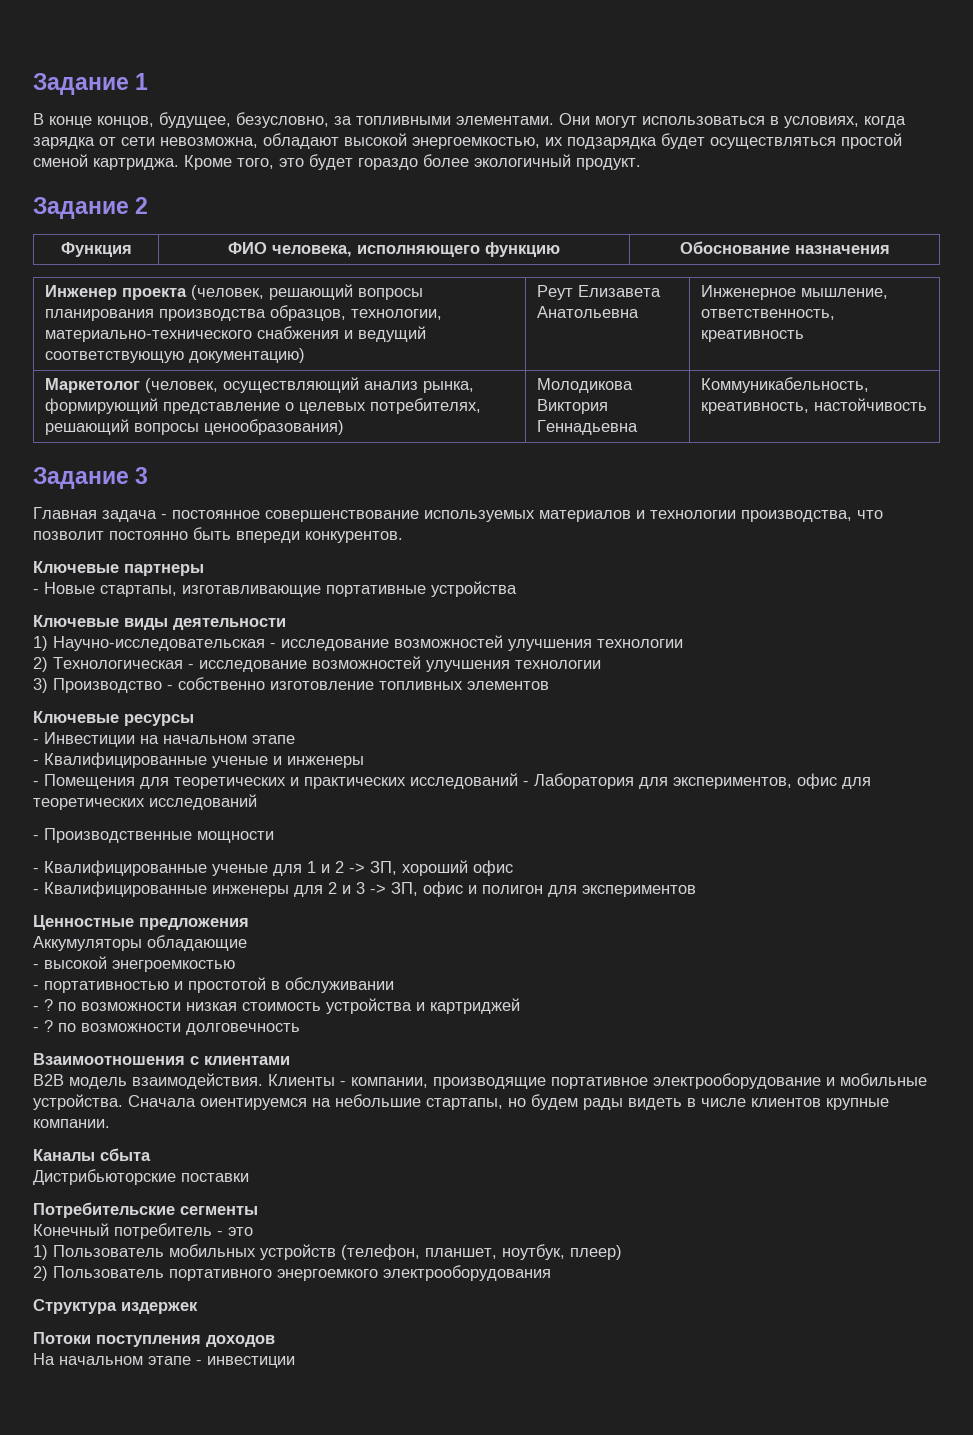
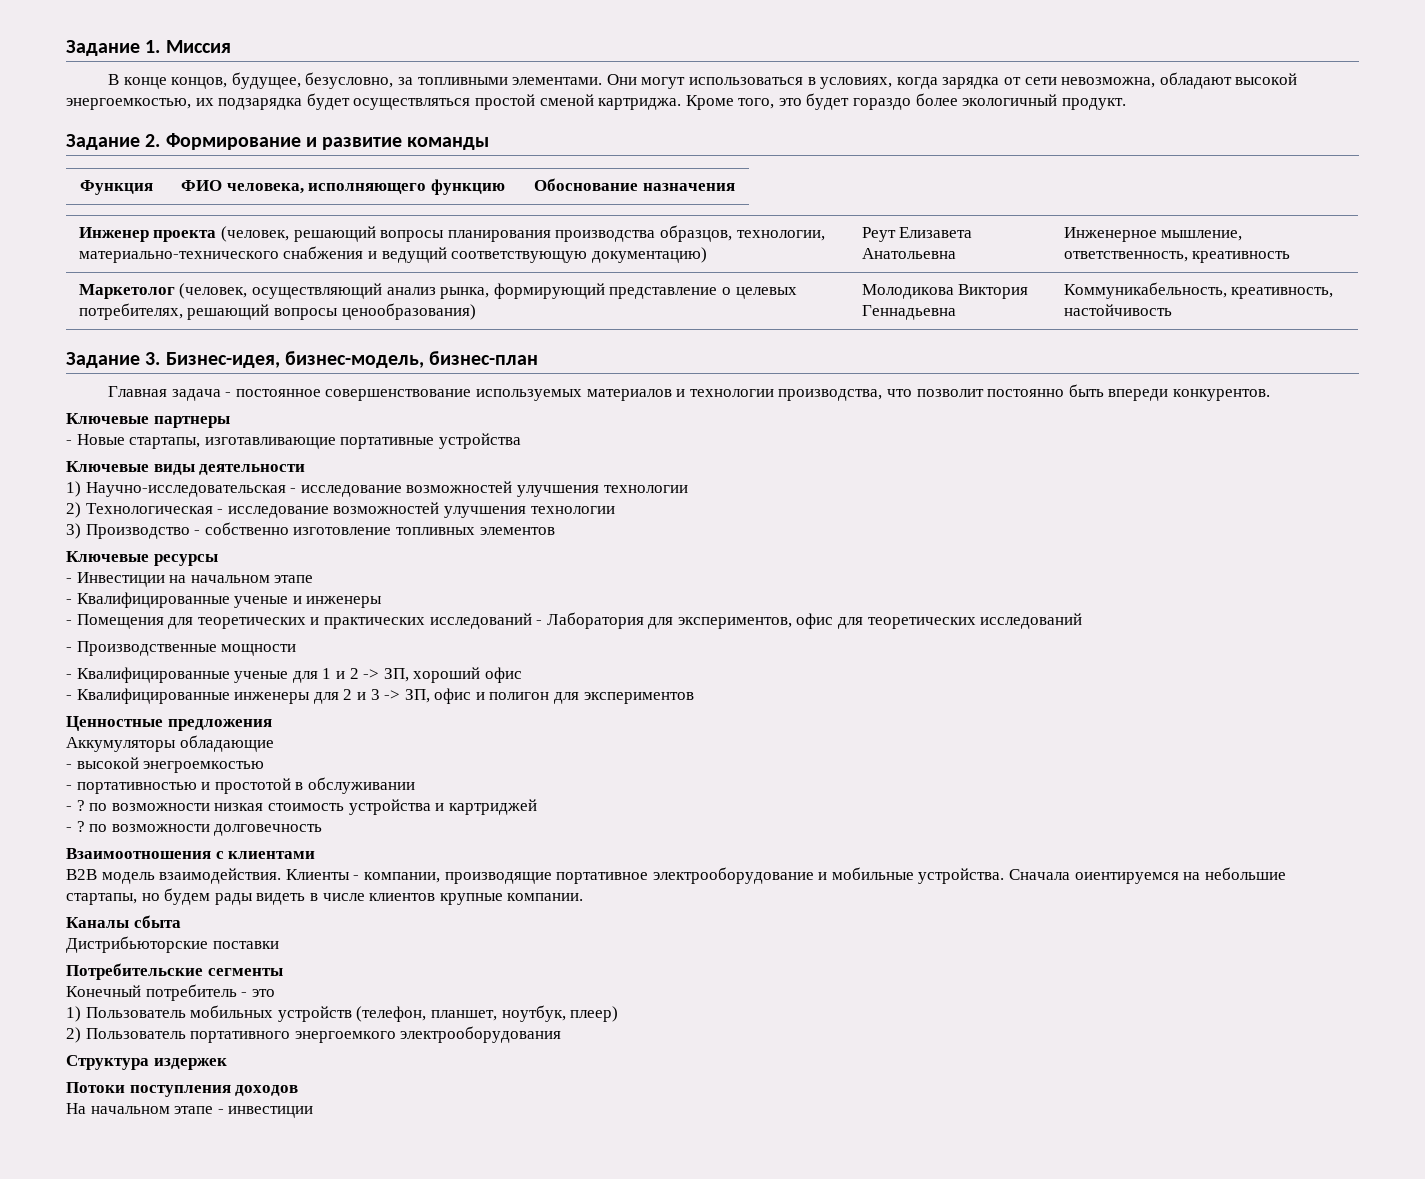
[33,73,149,95] Задание 1 -> [66,40,231,56] Задание 1. Миссия
[135,197,149,214] 2 -> [145,133,490,150] 2. Формирование и развитие команды
[135,467,149,484] 3 -> [145,351,539,368] 3. Бизнес-идея, бизнес-модель, бизнес-план

